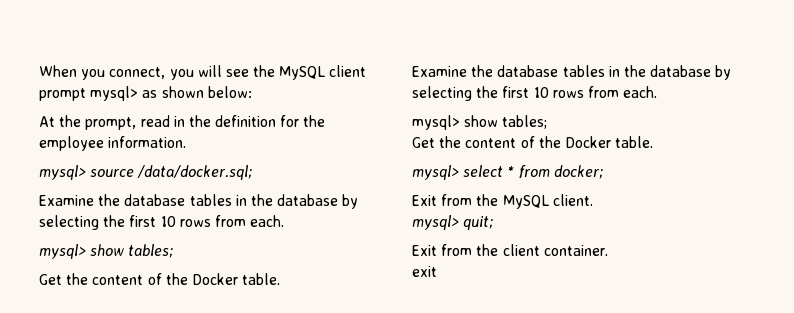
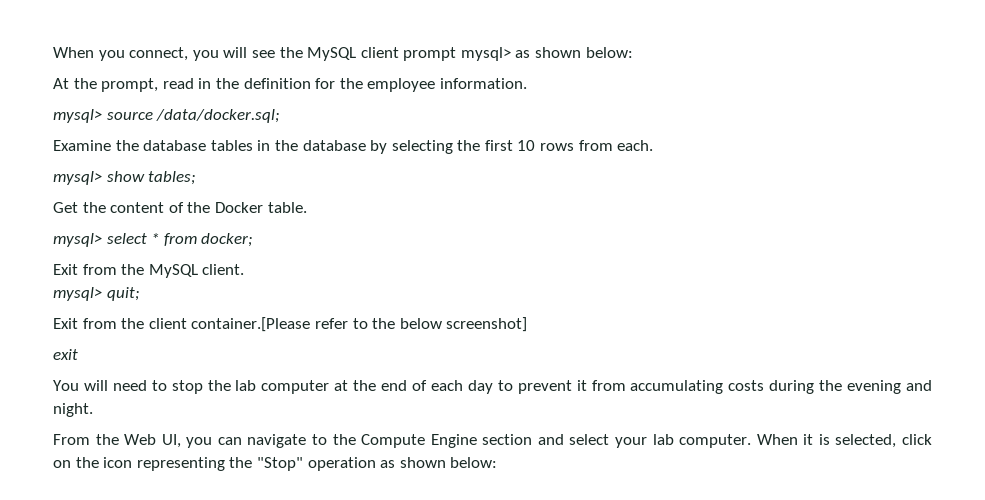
[412,65,732,80] [412,86,658,101] [412,115,548,130] [412,136,654,148] // Examine the database tables in the database by selecting the first 10 rows from each. // mysql> show tables; // Get the content of the Docker table. -> (307, 207) none
[543,245,608,256] [412,266,437,277] container. // exit -> [191,317,528,332] [53,349,78,360] [53,380,933,394] [53,403,93,417] [53,434,932,448] [53,457,498,471] container.[Please refer to the below screenshot] // exit // You will need to stop the lab computer at the end of each day to prevent it from accumulating costs during the evening and night. // From the Web UI, you can navigate to the Compute Engine section and select your lab computer. When it is selected, click on the icon representing the "Stop" operation as shown below:

